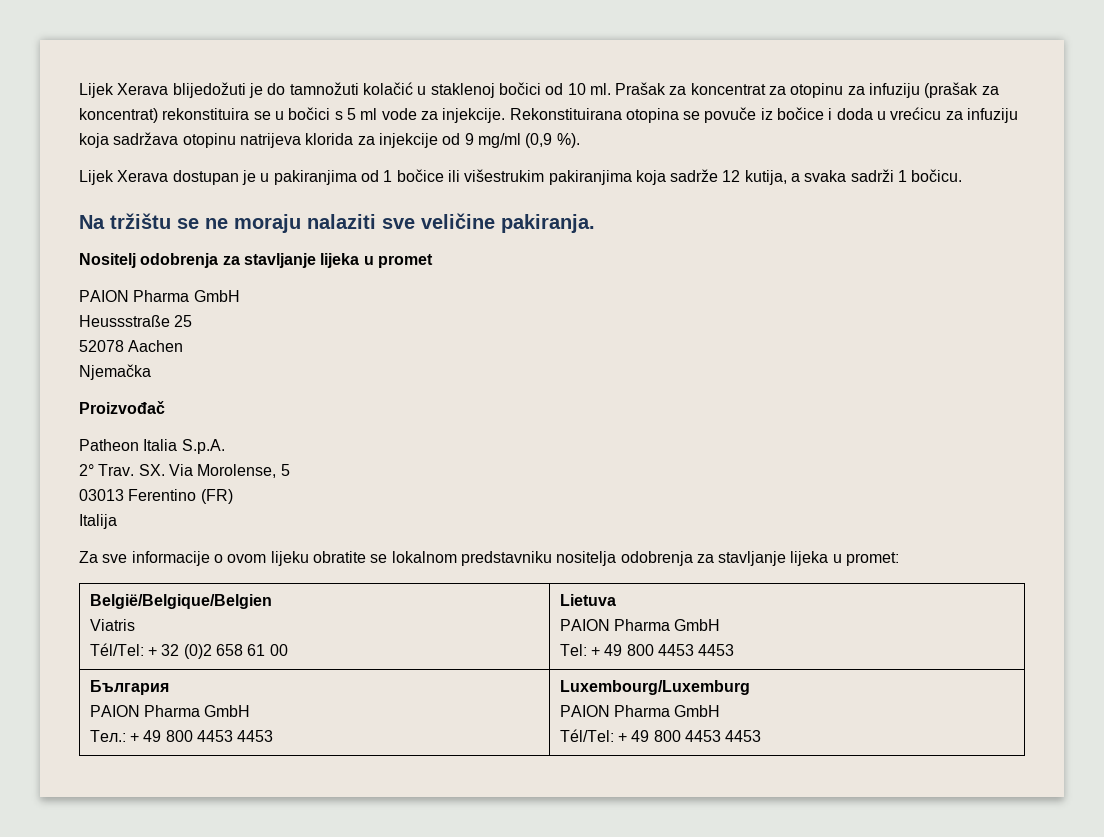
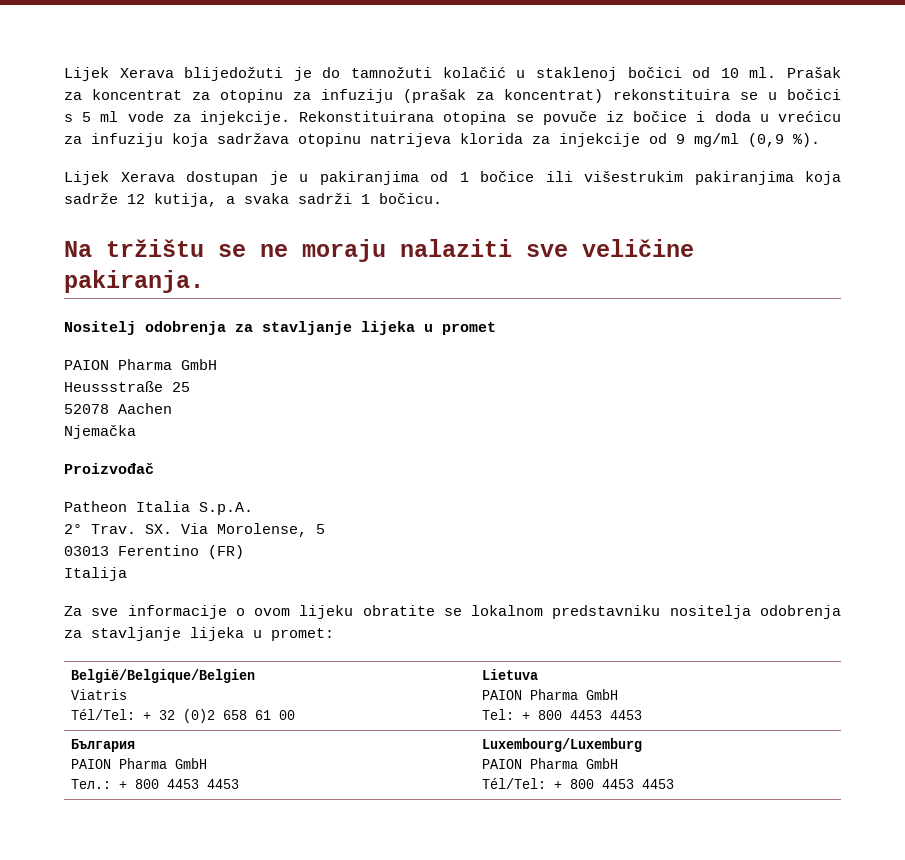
[604,644,623,656] 49 -> (531, 716) none
[143,730,162,742] 49 -> (128, 785) none
[631,730,650,742] 49 -> (563, 785) none

